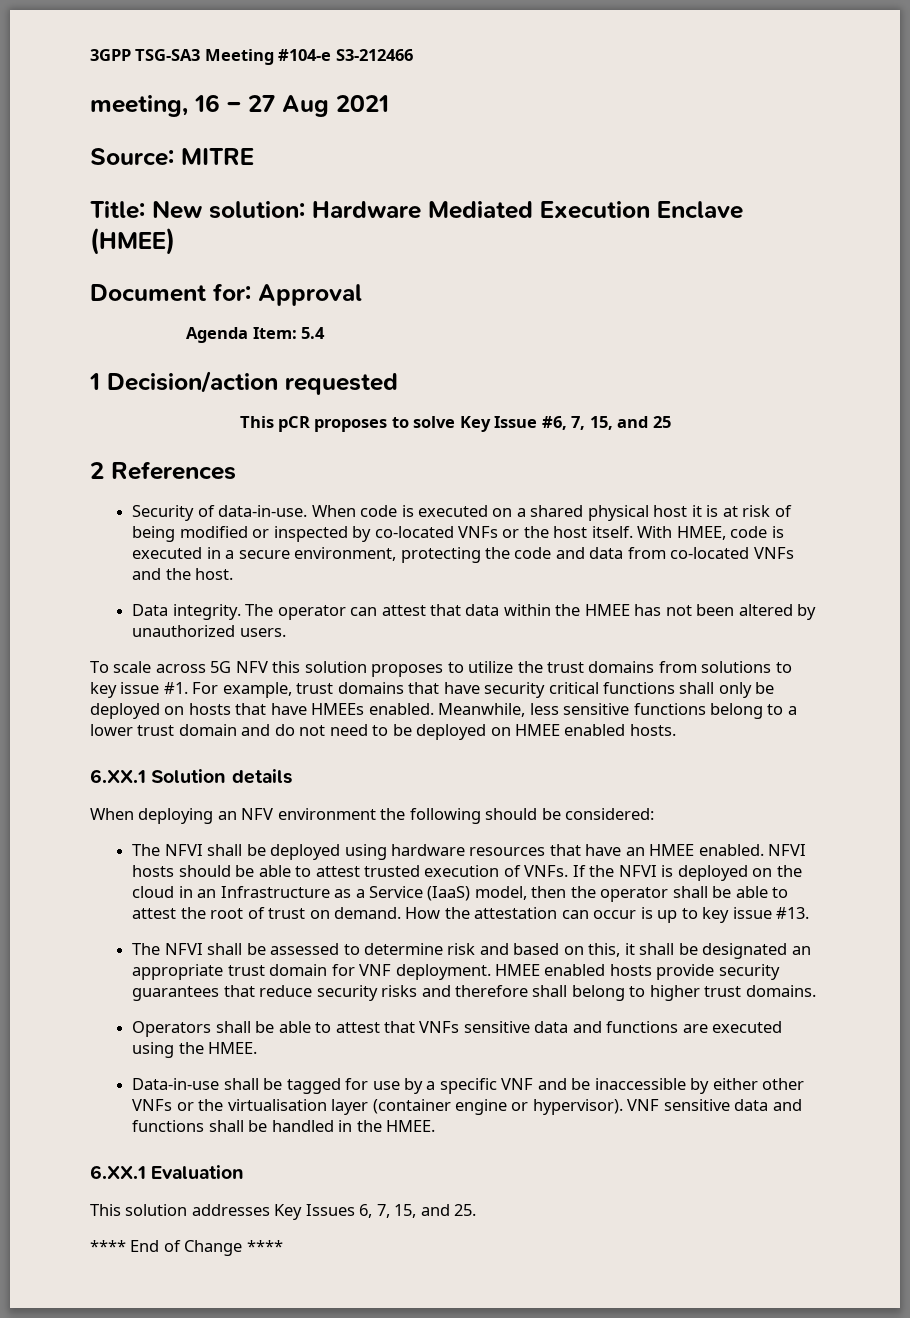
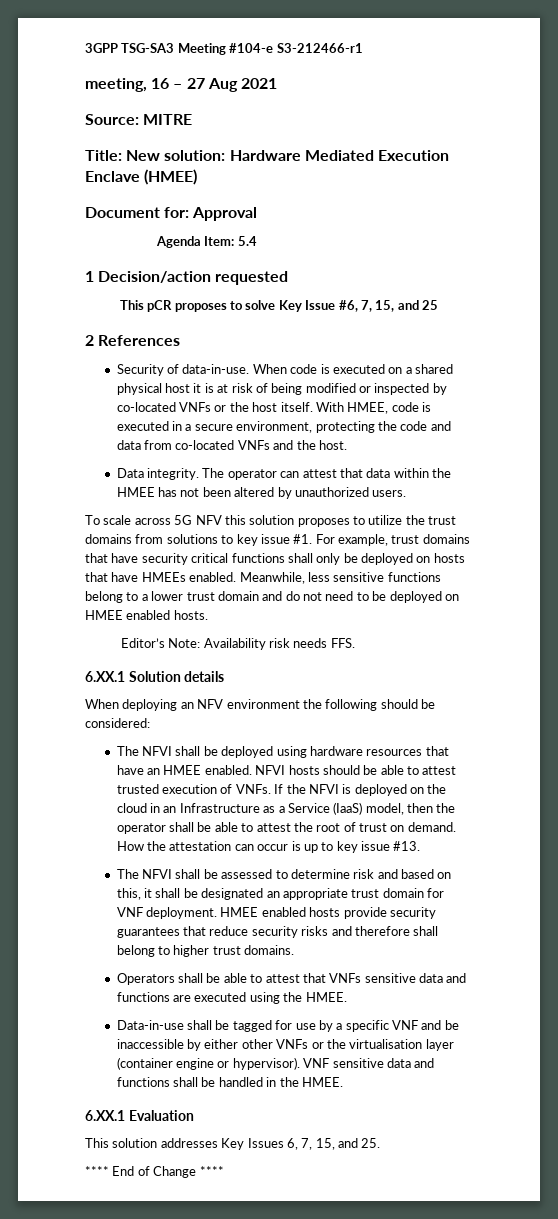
[335,49,413,61] S3-212466 -> [276,43,363,53] S3-212466-r1
(676, 730) none -> [120,638,355,650] // Editor’s Note: Availability risk needs FFS.

